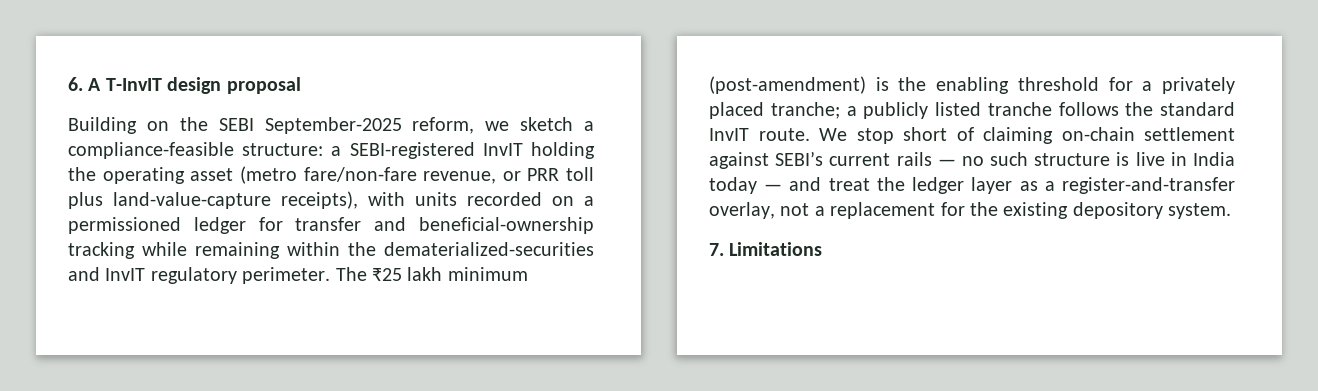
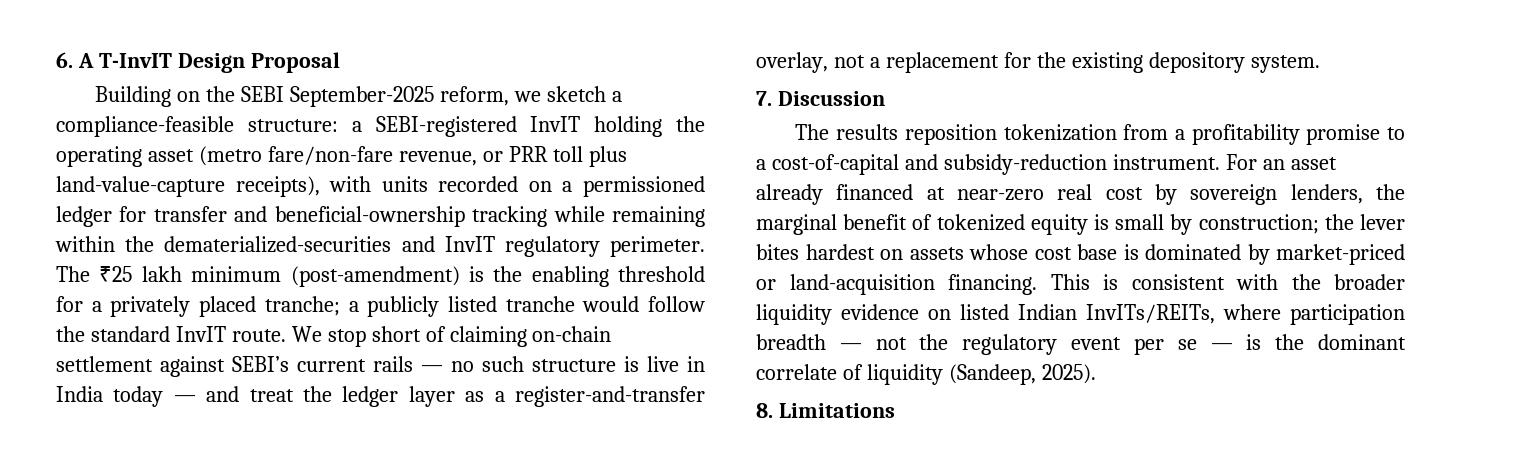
[167,77,301,94] design proposal -> [177,52,340,73] Design Proposal
[1058,102,1119,116] follows -> [582,296,705,312] would follow
(724, 249) none -> [777,91,885,106] [795,124,1405,145] [756,154,1337,175] [756,184,1405,205] [756,214,1405,235] [756,244,1405,265] [756,274,1405,295] [756,304,1405,325] [756,334,1406,355] [756,364,1096,385] [756,403,773,418] Discussion // The results reposition tokenization from a profitability promise to a cost-of-capital and subsidy-reduction instrument. For an asset already financed at near-zero real cost by sovereign lenders, the marginal benefit of tokenized equity is small by construction; the lever bites hardest on assets whose cost base is dominated by market-priced or land-acquisition financing. This is consistent with the broader liquidity evidence on listed Indian InvITs/REITs, where participation breadth — not the regulatory event per se — is the dominant correlate of liquidity (Sandeep, 2025). // 8.

